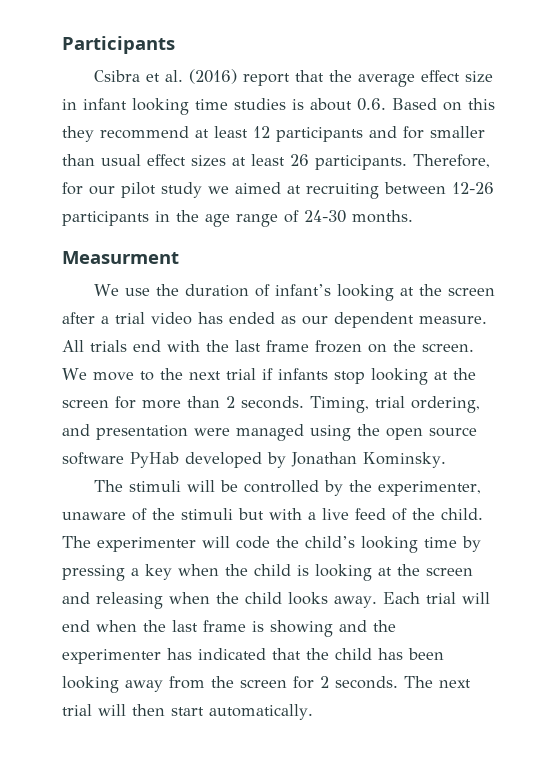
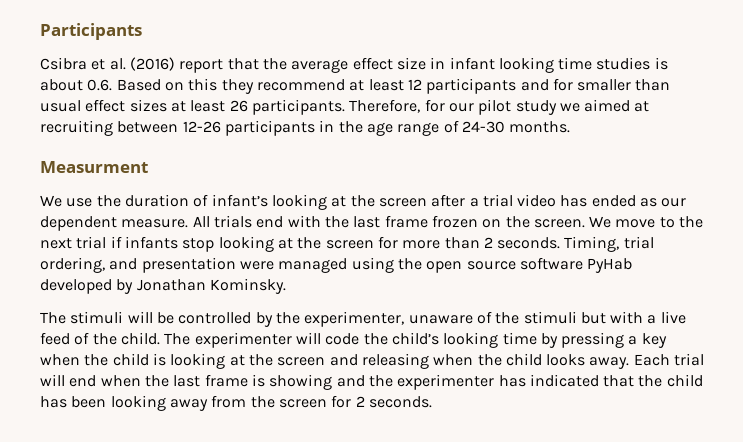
[404,676,471,688] [62,704,313,720] The next trial will then start automatically. -> (432, 402) none

